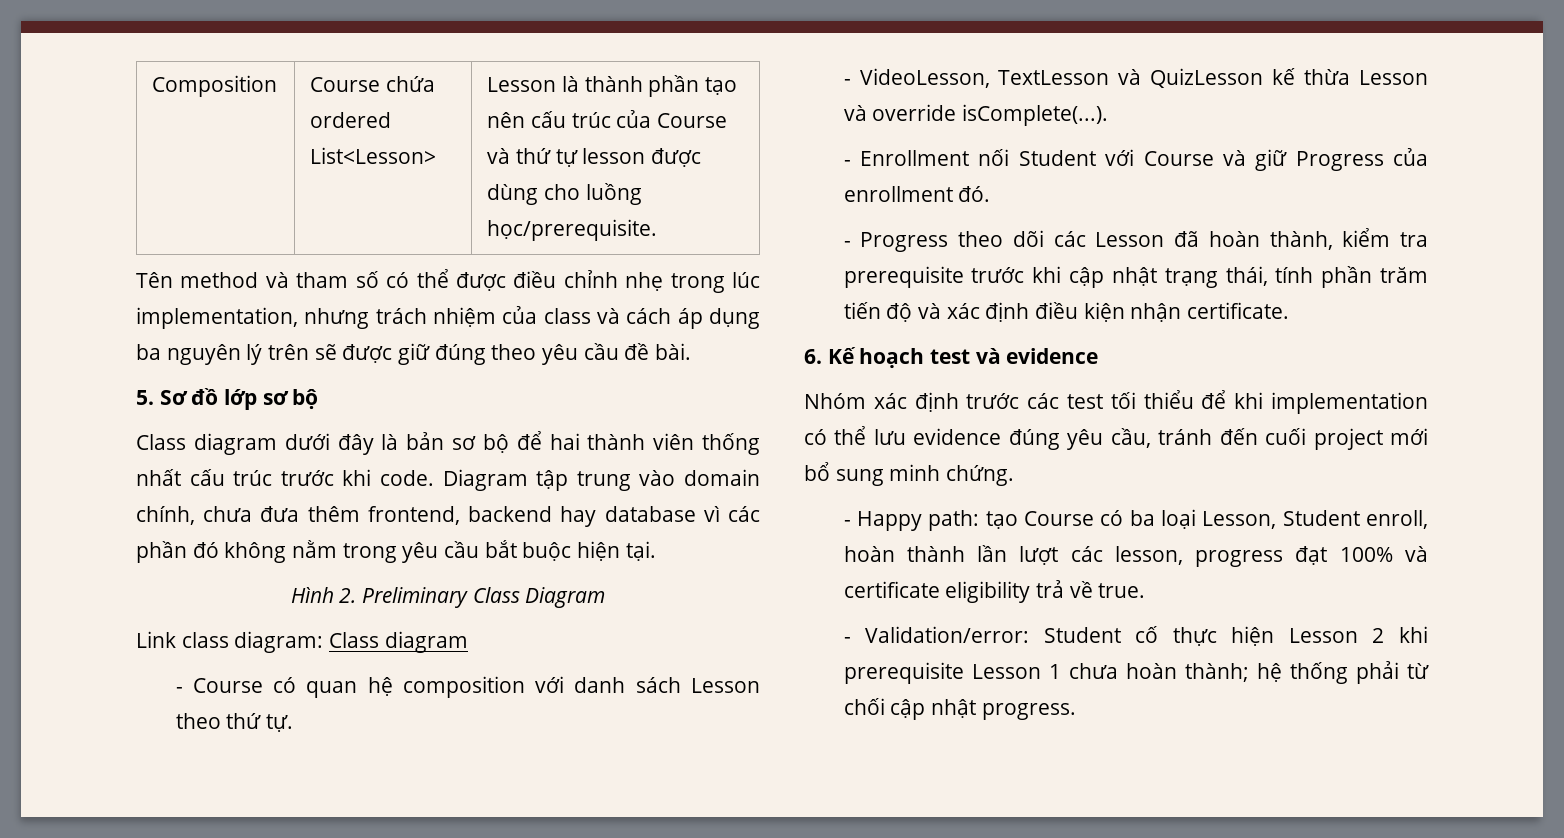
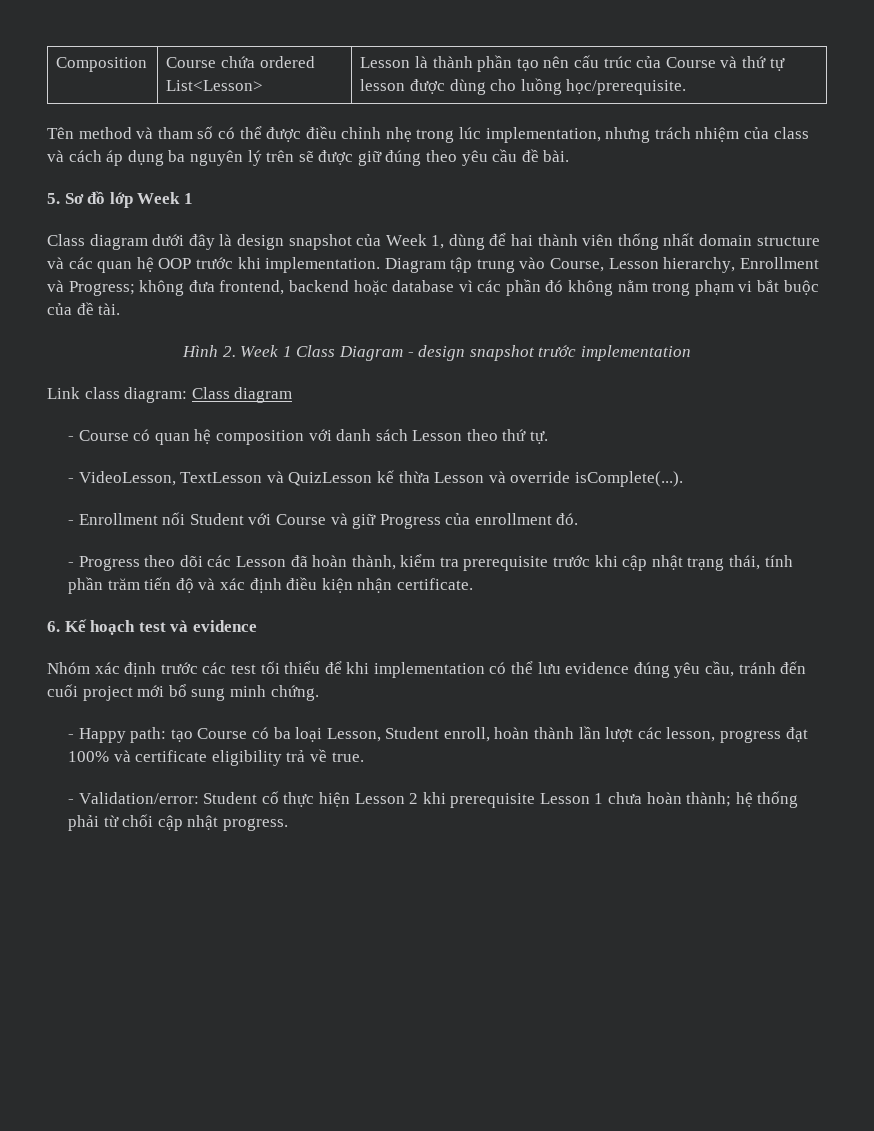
[262,389,319,410] sơ bộ -> [137,192,193,204] Week 1
[406,432,509,453] bản sơ bộ -> [236,234,485,250] design snapshot của Week 1, dùng
[189,469,434,486] cấu trúc trước khi code. -> [699,234,820,246] [47,257,381,273] domain structure và các quan hệ OOP trước khi implementation.
[684,469,761,486] [136,506,360,525] domain chính, chưa đưa thêm -> [550,257,819,273] [47,280,215,296] Course, Lesson hierarchy, Enrollment và Progress; không đưa
[560,506,597,527] hay -> [353,280,388,295] hoặc
[402,540,656,563] yêu cầu bắt buộc hiện tại. -> [694,280,819,296] [47,302,121,315] phạm vi bắt buộc của đề tài.
[362,587,468,608] Preliminary -> [240,345,292,357] Week 1
(606, 597) none -> [407,345,691,361] - design snapshot trước implementation

